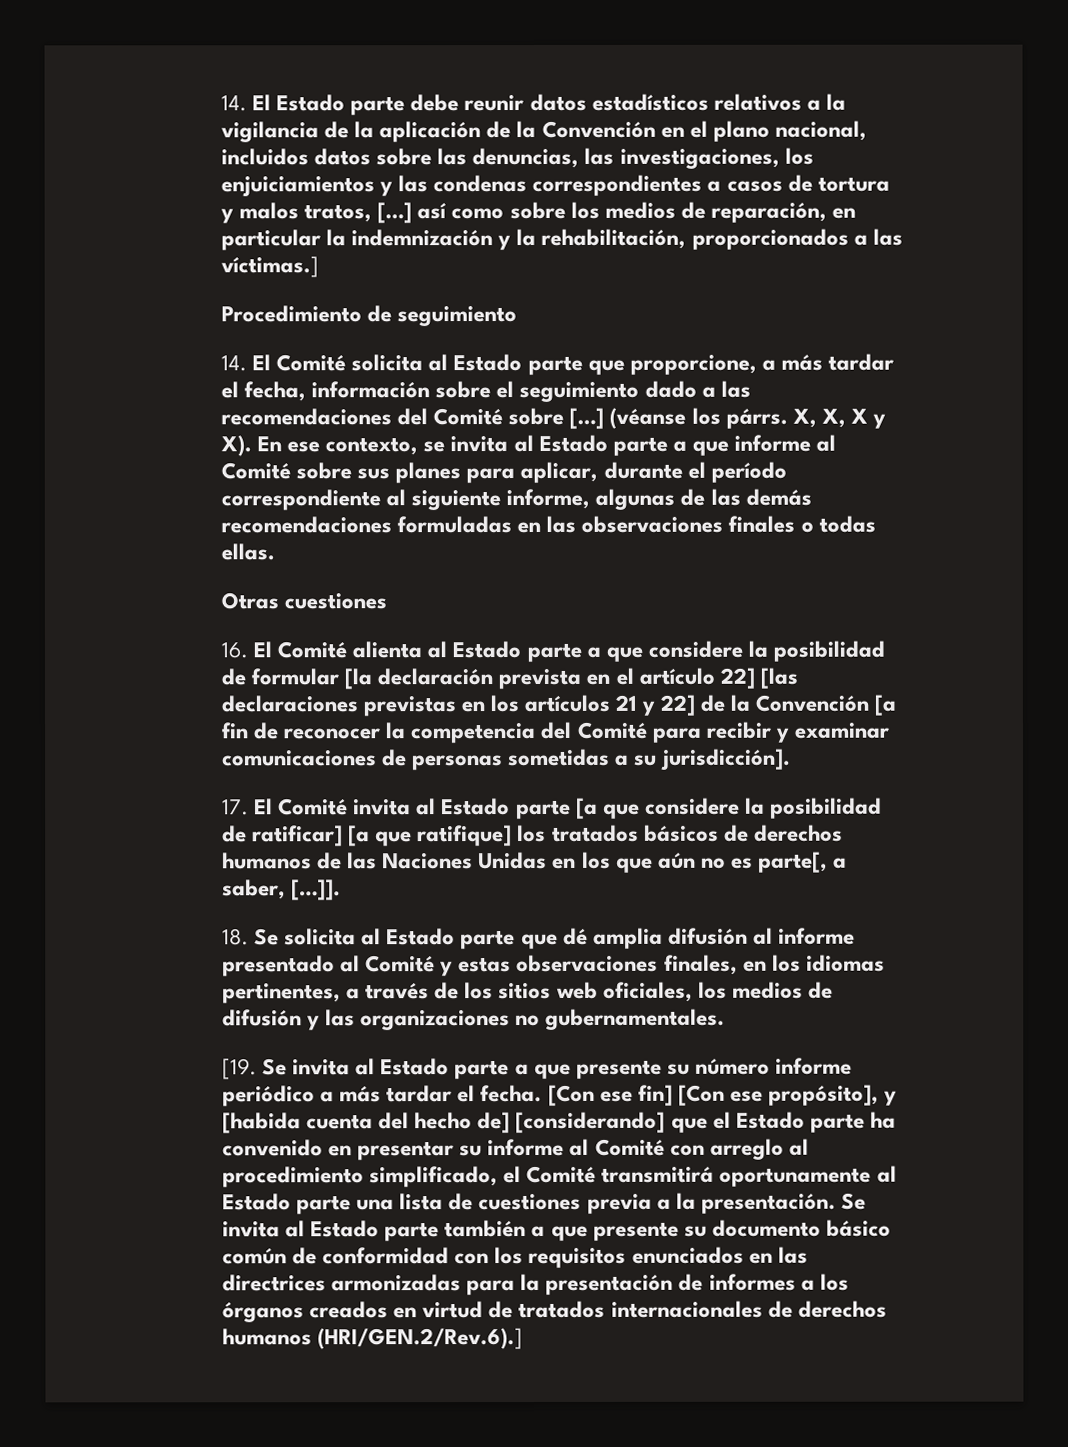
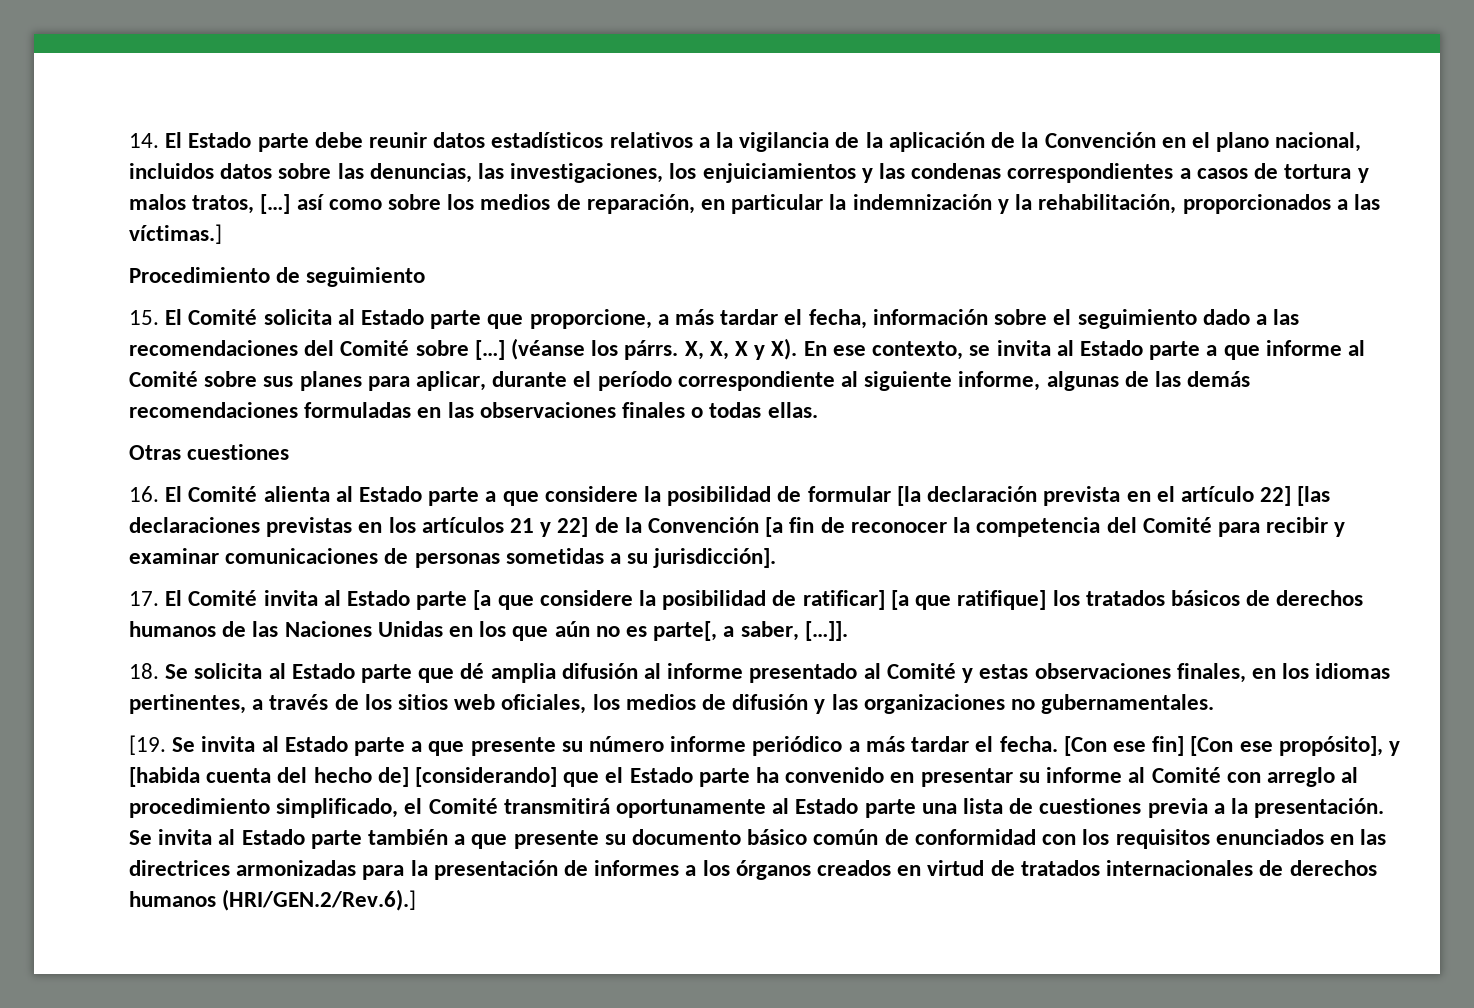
[221,355,248,372] 14. -> [128,310,159,325] 15.

